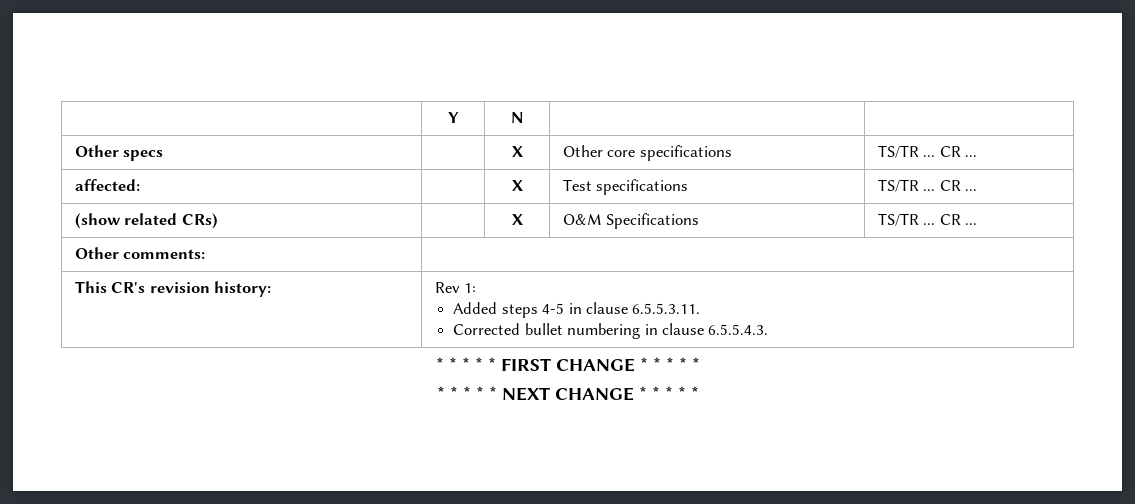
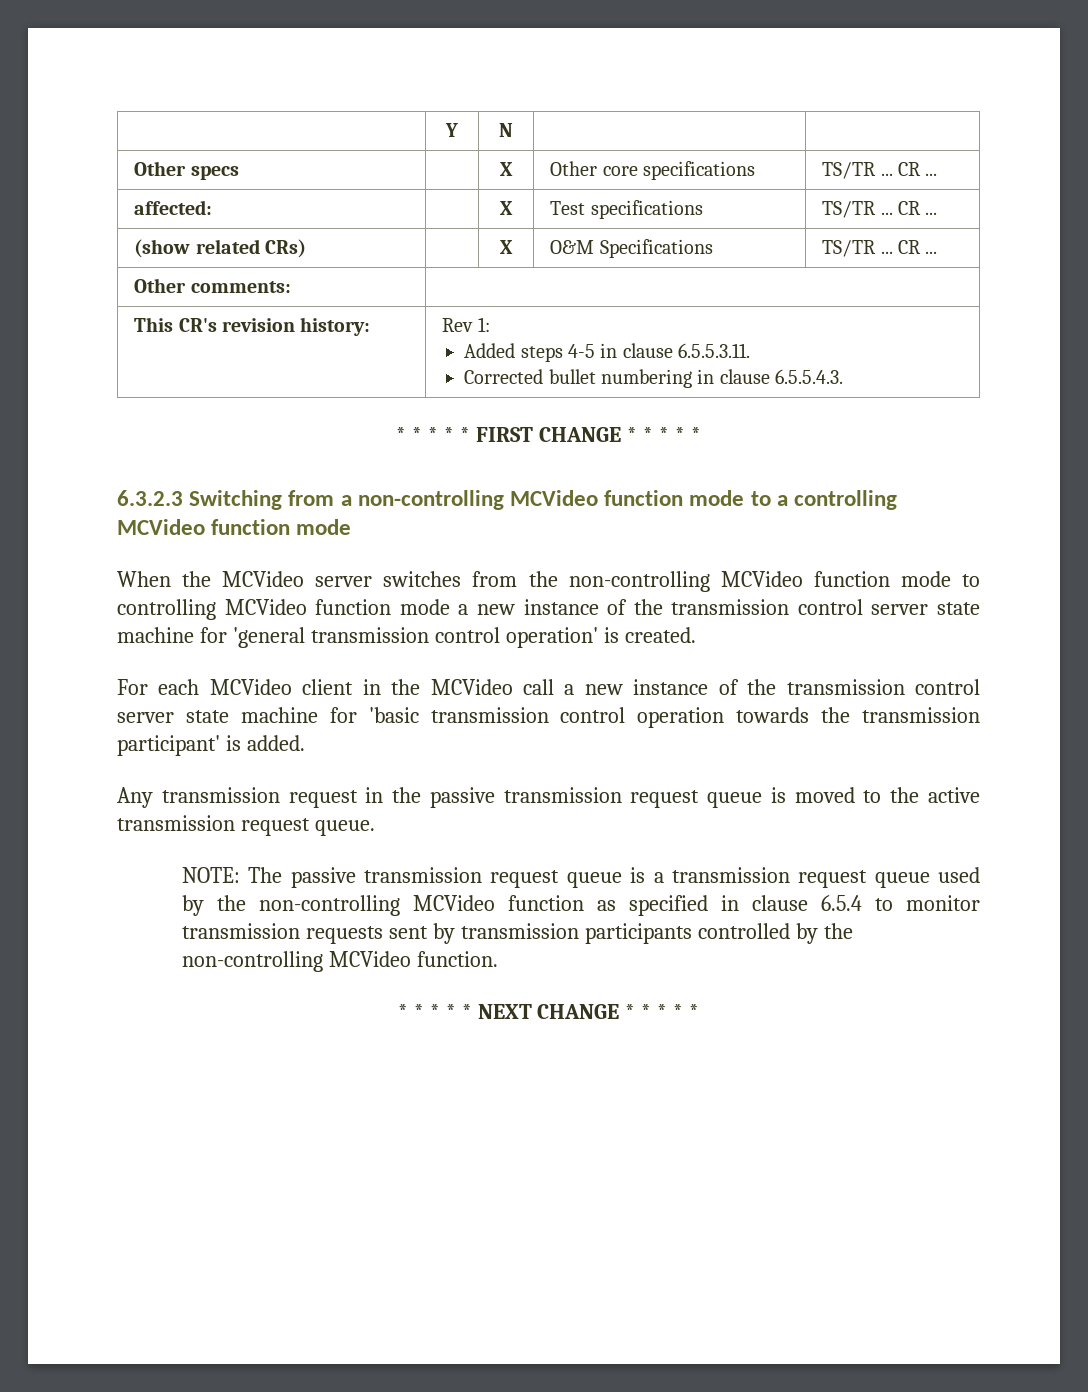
(700, 364) none -> [117,490,898,510] [117,519,352,535] [117,571,980,592] [117,599,981,620] [117,627,696,648] [117,679,981,695] [117,707,980,728] [117,735,305,756] [117,787,980,808] [117,815,375,836] [182,867,980,888] [182,895,980,916] [182,923,853,944] [182,951,498,972] // 6.3.2.3 Switching from a non-controlling MCVideo function mode to a controlling MCVideo function mode // When the MCVideo server switches from the non-controlling MCVideo function mode to controlling MCVideo function mode a new instance of the transmission control server state machine for 'general transmission control operation' is created. // For each MCVideo client in the MCVideo call a new instance of the transmission control server state machine for 'basic transmission control operation towards the transmission participant' is added. // Any transmission request in the passive transmission request queue is moved to the active transmission request queue. // NOTE: The passive transmission request queue is a transmission request queue used by the non-controlling MCVideo function as specified in clause 6.5.4 to monitor transmission requests sent by transmission participants controlled by the non-controlling MCVideo function.

